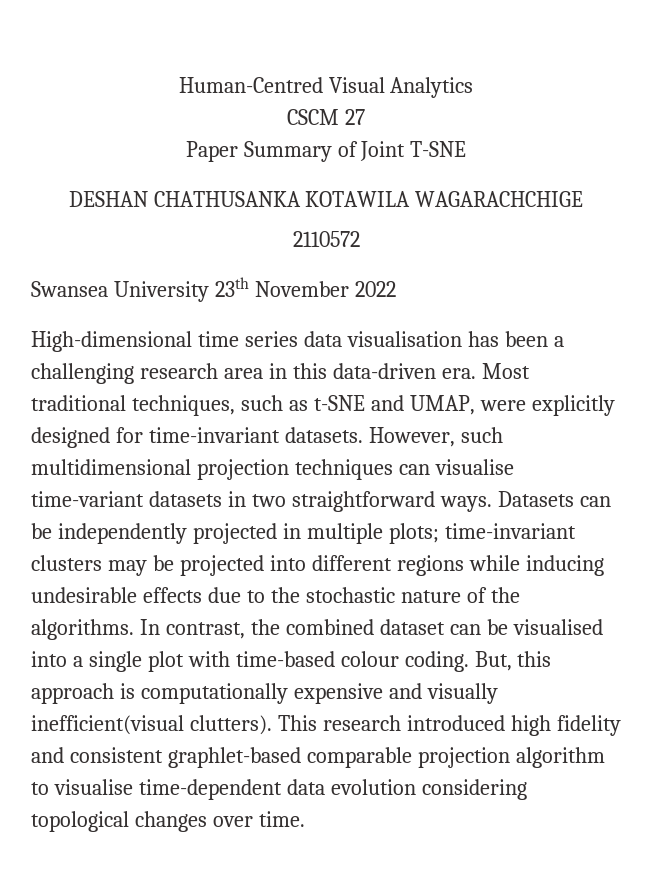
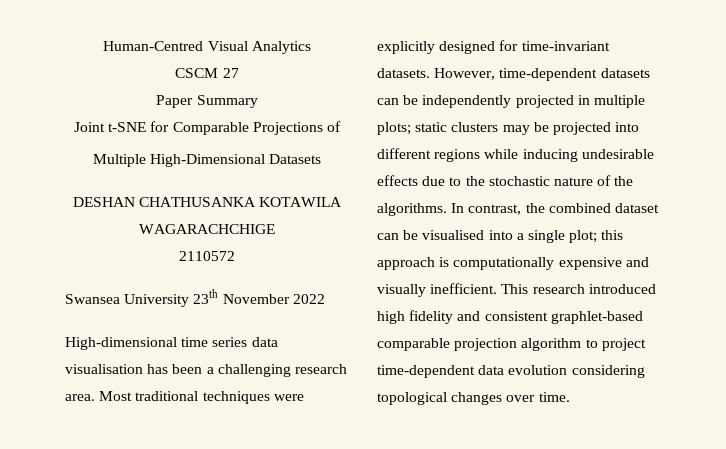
[337,141,467,161] of Joint T-SNE -> [74,121,341,135] [92,154,322,167] // Joint t-SNE for Comparable Projections of // Multiple High-Dimensional Datasets
[223,363,530,379] [31,395,475,416] area in this data-driven era. Most traditional techniques, such as t-SNE and UMAP, -> [65,391,270,404] area. Most traditional techniques
[460,427,503,443] [31,459,514,480] [31,491,574,512] such multidimensional projection techniques can visualise time-variant datasets in two straightforward ways. Datasets -> [499,68,650,81] time-dependent datasets
[444,523,576,539] time-invariant -> [415,122,448,132] static
[147,651,512,672] plot with time-based colour coding. But, -> [569,230,598,243] plot;
[31,715,272,735] inefficient(visual clutters). -> [430,283,498,294] inefficient.
[53,779,133,795] visualise -> [601,338,646,351] project

